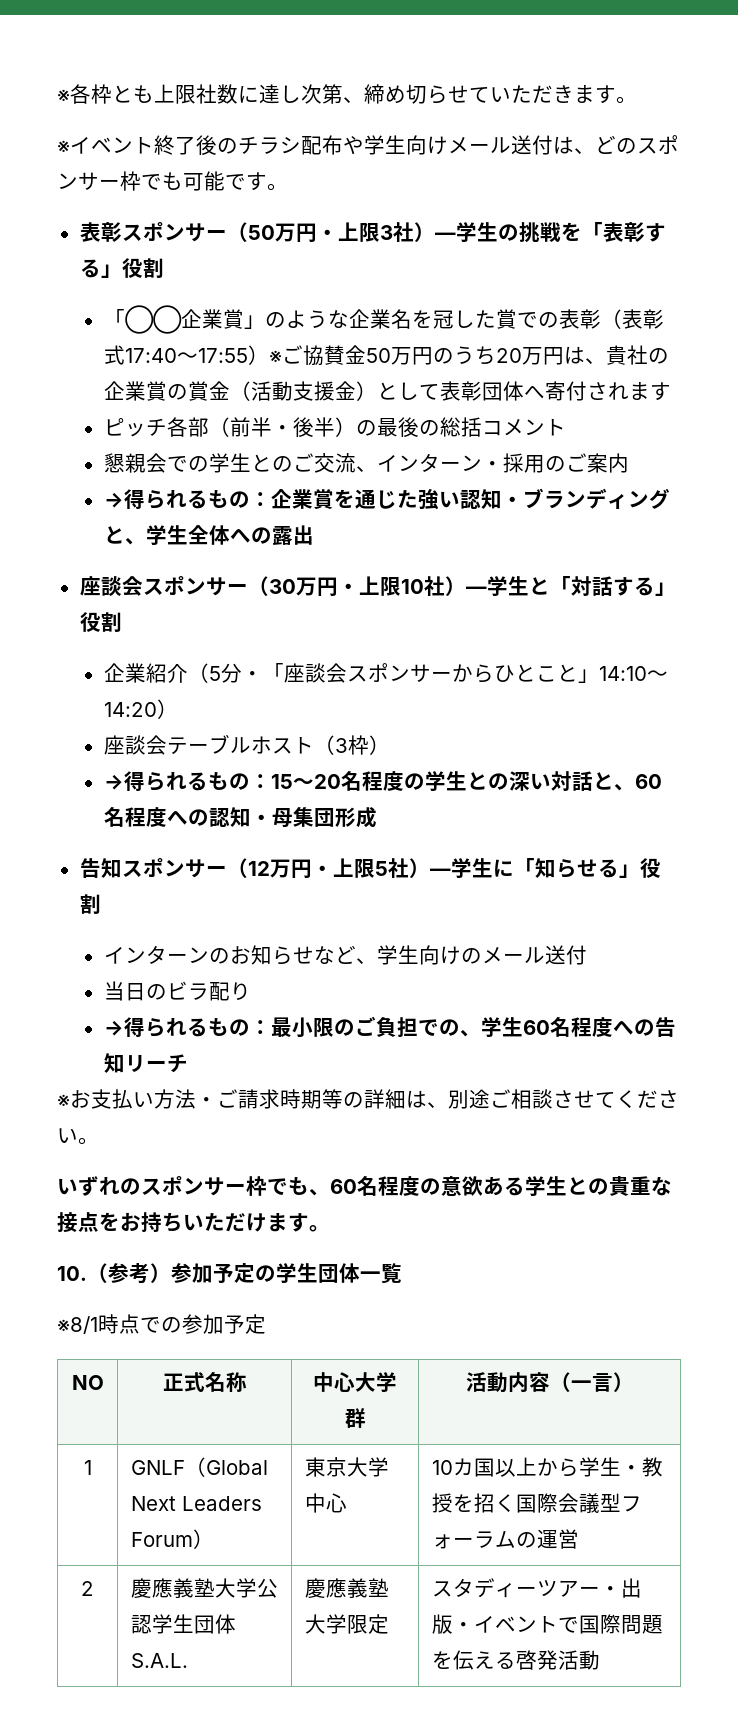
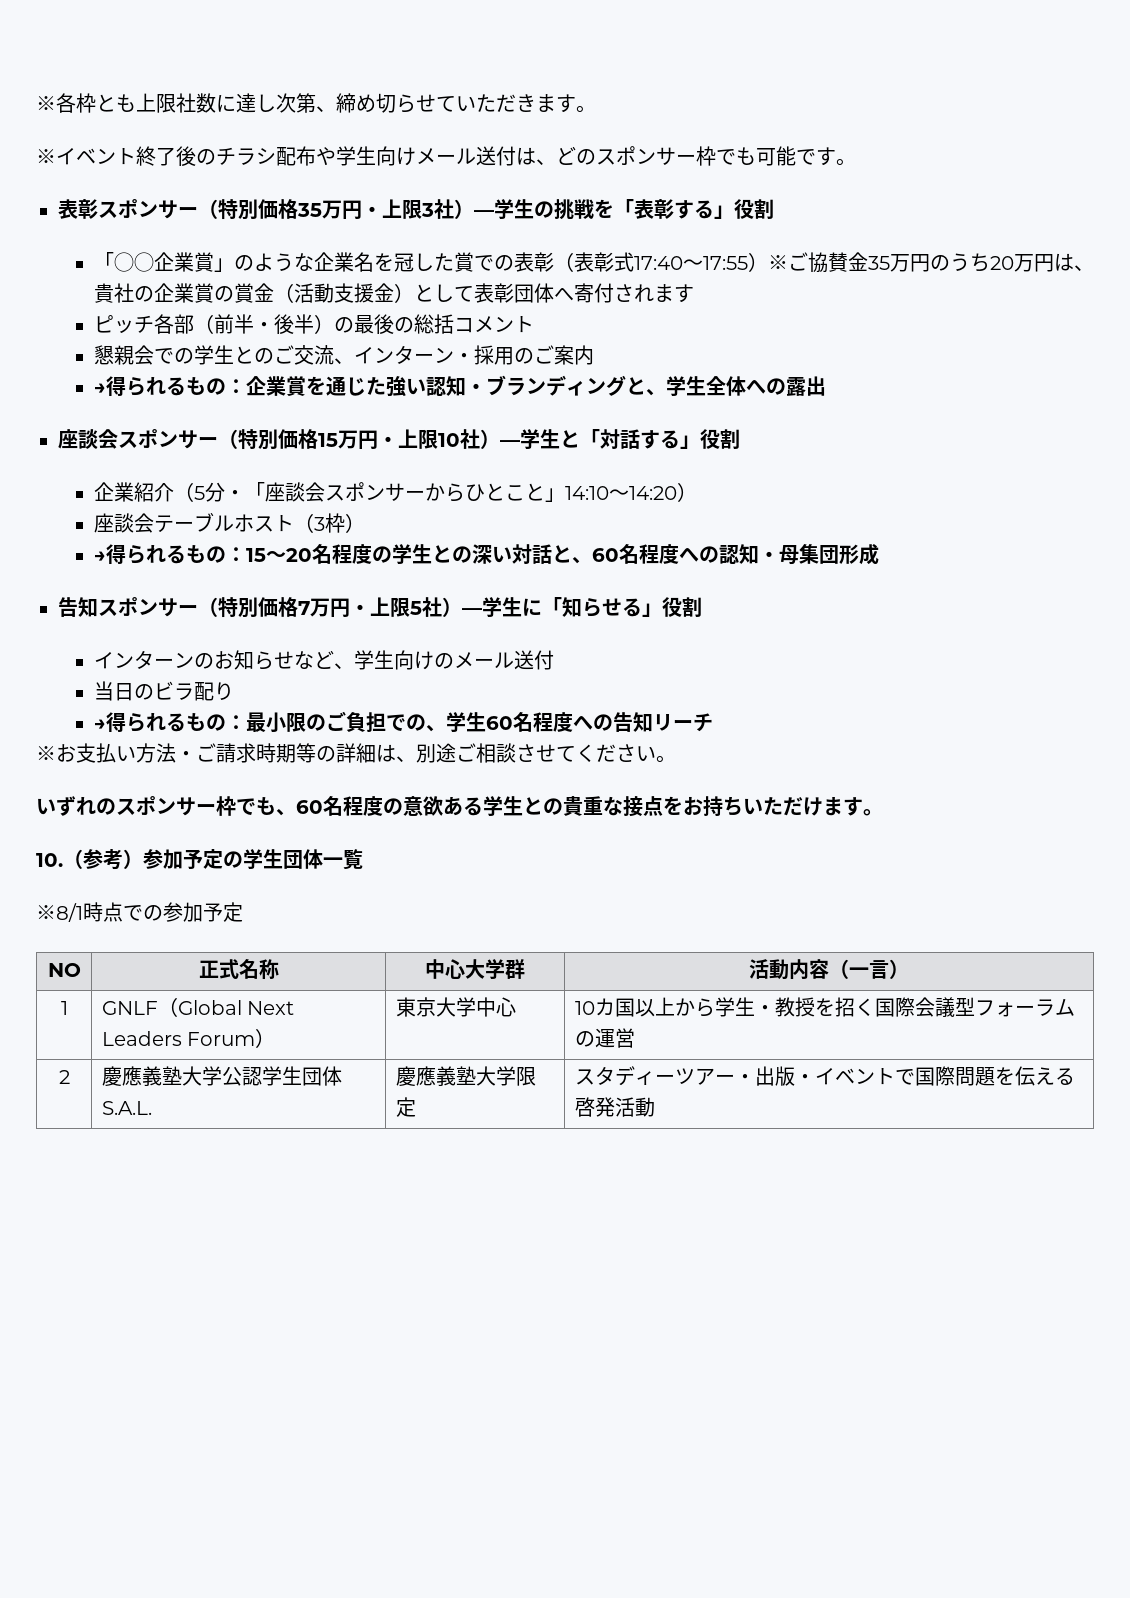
[247,225,275,240] 50 -> [218,199,322,220] 特別価格35
[365,348,391,363] 50 -> [867,256,890,270] 35
[268,579,296,594] 30 -> [238,429,338,450] 特別価格15
[247,861,270,876] 12 -> [218,597,310,618] 特別価格7

